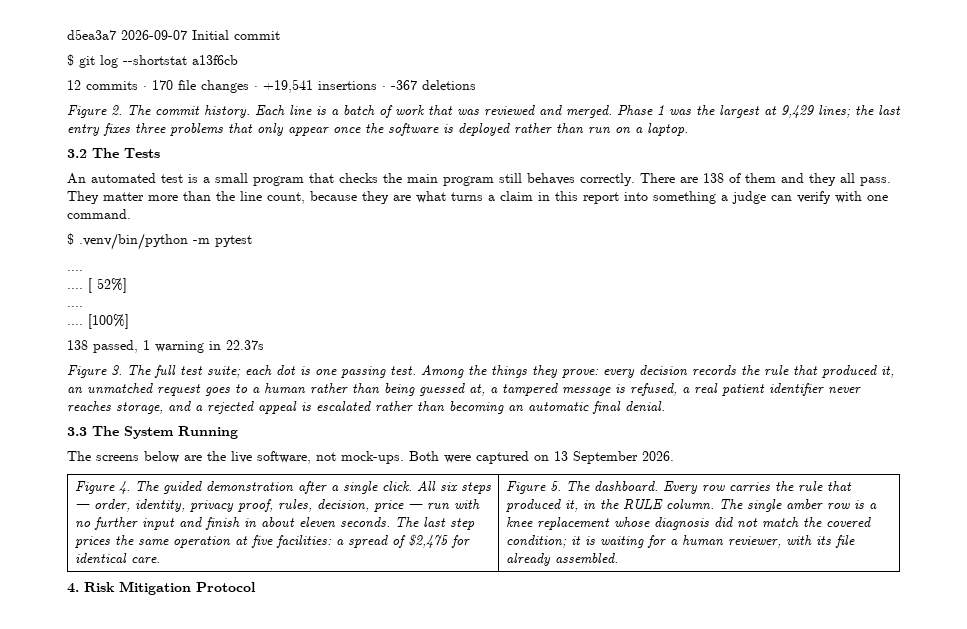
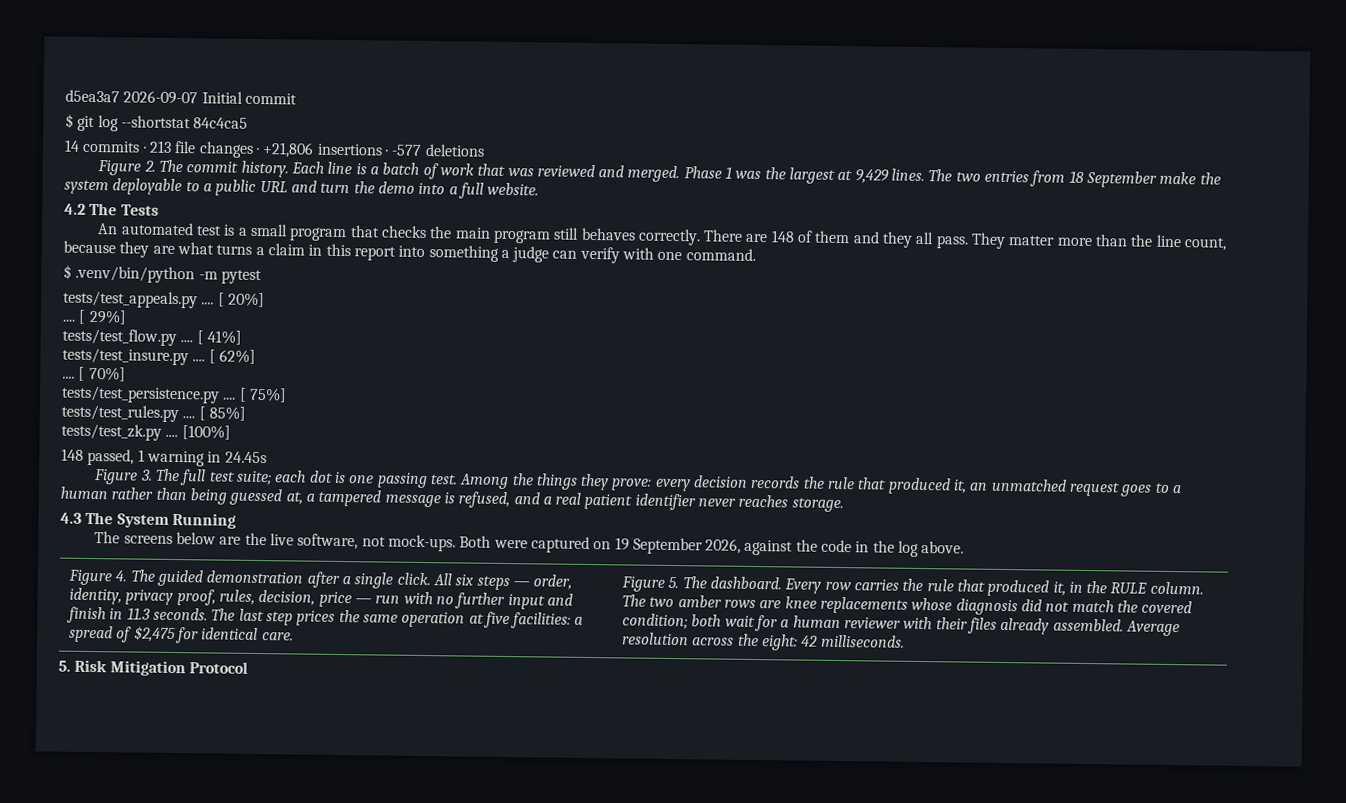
[192,55,238,65] [67,80,81,90] a13f6cb // 12 -> [193,117,249,129] [64,139,80,152] 84c4ca5 // 14
[152,80,173,90] 170 -> [148,140,172,153] 213
[263,79,313,93] +19,541 -> [262,142,315,158] +21,806
[391,80,417,90] -367 -> [391,144,423,156] -577
[818,105,901,118] [67,123,688,136] [67,149,87,158] lines; the last entry fixes three problems that only appear once the software is deployed rather than run on a laptop. // 3.2 -> [891,168,1221,188] [64,178,540,199] [64,203,86,215] lines. The two entries from 18 September make the system deployable to a public URL and turn the demo into a full website. // 4.2
[703,173,724,183] 138 -> [770,230,795,243] 148
[67,270,83,271] [67,278,127,293] [67,306,83,307] .... // .... [ 52%] // .... // -> [63,290,265,309] [62,309,127,325] [62,328,242,347] [62,347,256,366] [62,366,126,382] [61,385,287,404] [61,404,246,423] [61,423,162,441] tests/test_appeals.py .... [ 20%] // .... [ 29%] // tests/test_flow.py .... [ 41%] // tests/test_insure.py .... [ 62%] // .... [ 70%] // tests/test_persistence.py .... [ 75%] // tests/test_rules.py .... [ 85%] // tests/test_zk.py
[67,340,88,350] 138 -> [61,448,84,461] 148
[226,340,264,350] 22.37s -> [224,451,267,464] 24.45s
(677, 389) none -> [513,492,540,505] and
[116,401,665,414] [67,427,87,436] storage, and a rejected appeal is escalated rather than becoming an automatic final denial. // 3.3 -> [791,497,844,513] [60,512,82,524] storage. // 4.3
[554,451,674,464] 13 September 2026. -> [614,537,965,557] 19 September 2026, against the code in the log above.
[260,517,336,528] about eleven -> [126,607,151,620] 11.3
[746,499,877,512] [505,517,610,530] single amber row is a knee replacement -> [649,595,908,614] two amber rows are knee replacements
[570,535,855,548] [505,553,618,566] [67,583,79,593] it is waiting for a human reviewer, with its file already assembled. // 4. -> [691,614,1180,637] [622,632,905,651] [58,660,71,672] both wait for a human reviewer with their files already assembled. Average resolution across the eight: 42 milliseconds. // 5.

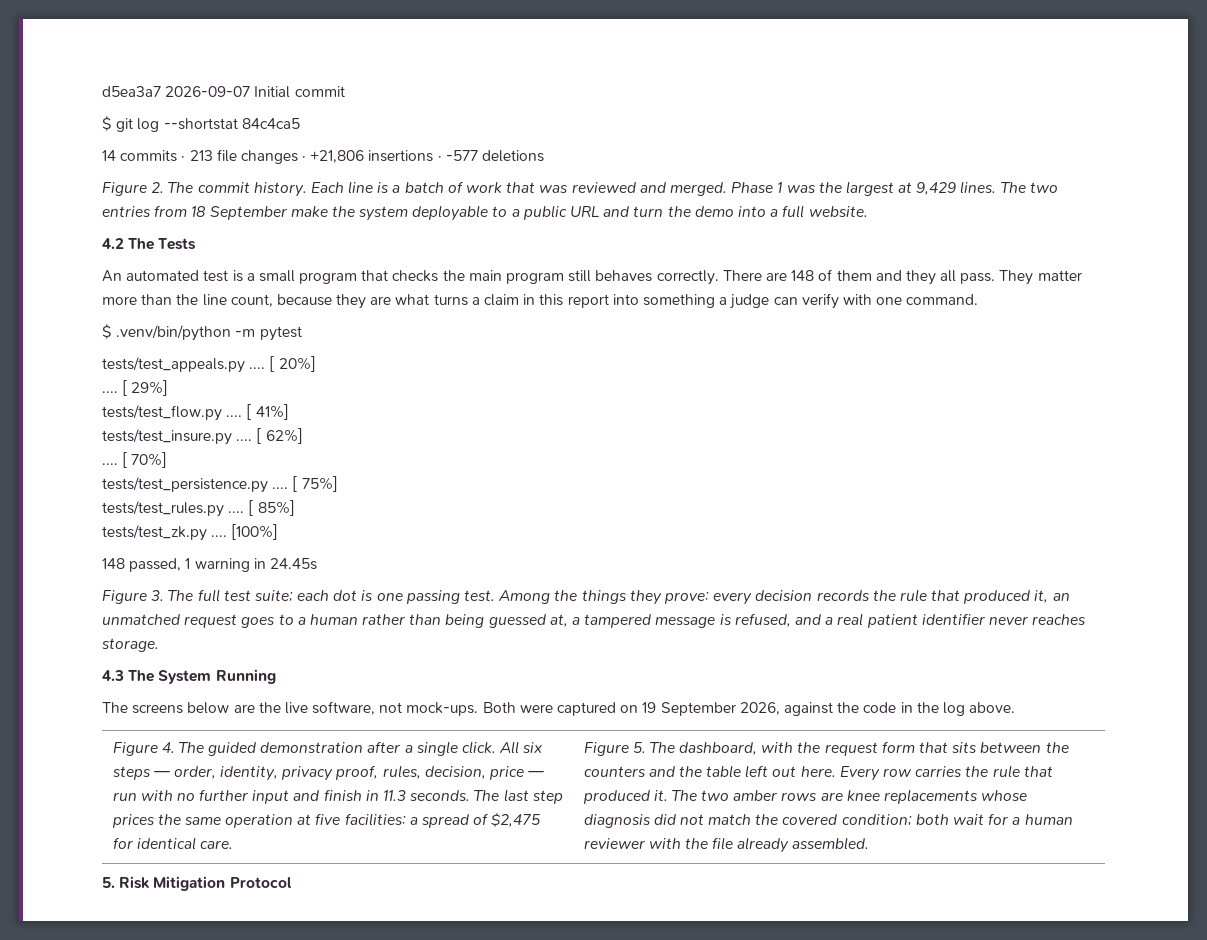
[709,576,782,590] dashboard. -> [679,741,1069,756] [583,765,836,778] dashboard, with the request form that sits between the counters and the table left out here.
[1052,580,1204,596] it, in the RULE column. -> [653,790,668,801] it.
[935,617,997,634] their files -> [684,837,734,850] the file
[1125,620,1180,637] [622,632,905,651] Average resolution across the eight: 42 milliseconds. -> (870, 843) none

